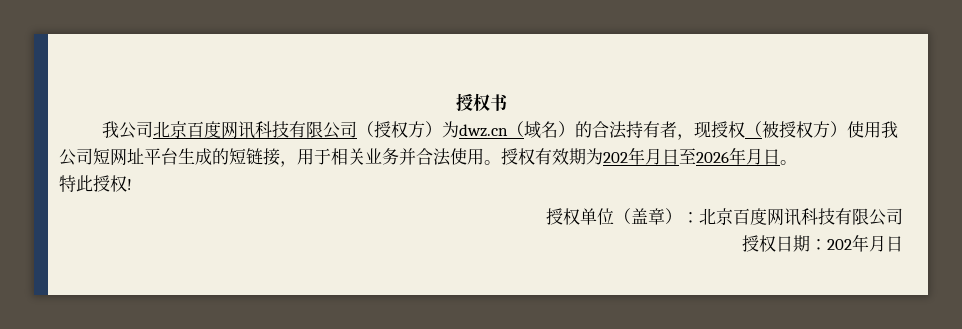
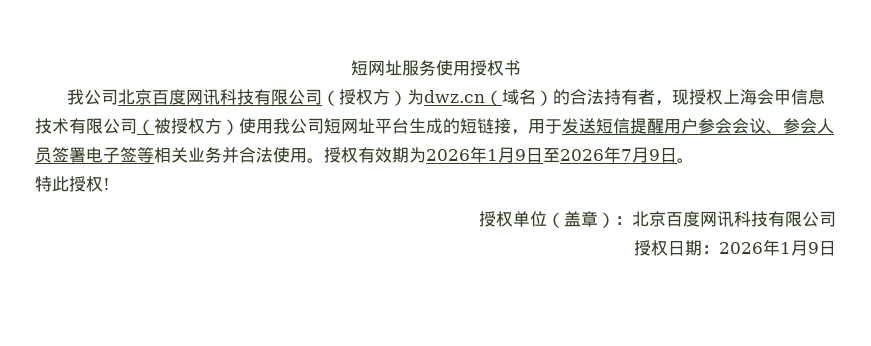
(455, 102) none -> [350,60,470,76] 短网址服务使用
(746, 129) none -> [723,89,826,105] [35,118,137,134] 上海会甲信息技术有限公司
(331, 156) none -> [562,118,834,134] [35,147,154,163] 发送短信提醒用户参会会议、参会人员签署电子签等
[603,147,763,165] 202年月日至2026年月 -> [426,146,660,163] 2026年1月9日至2026年7月9
[827,234,886,252] 202年月 -> [719,239,819,256] 2026年1月9

